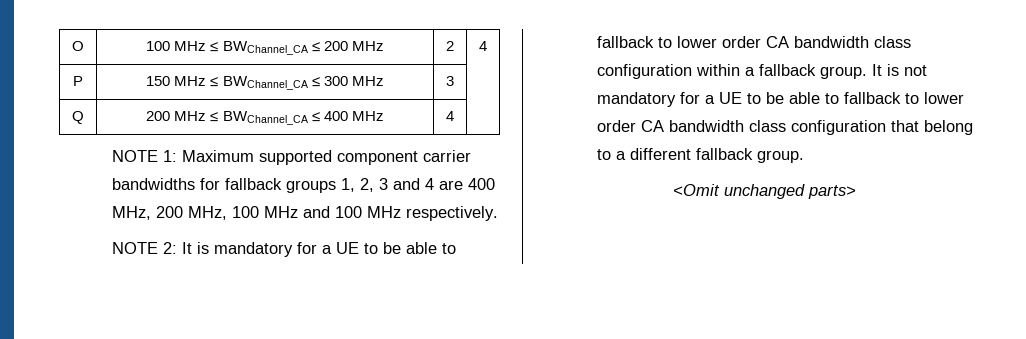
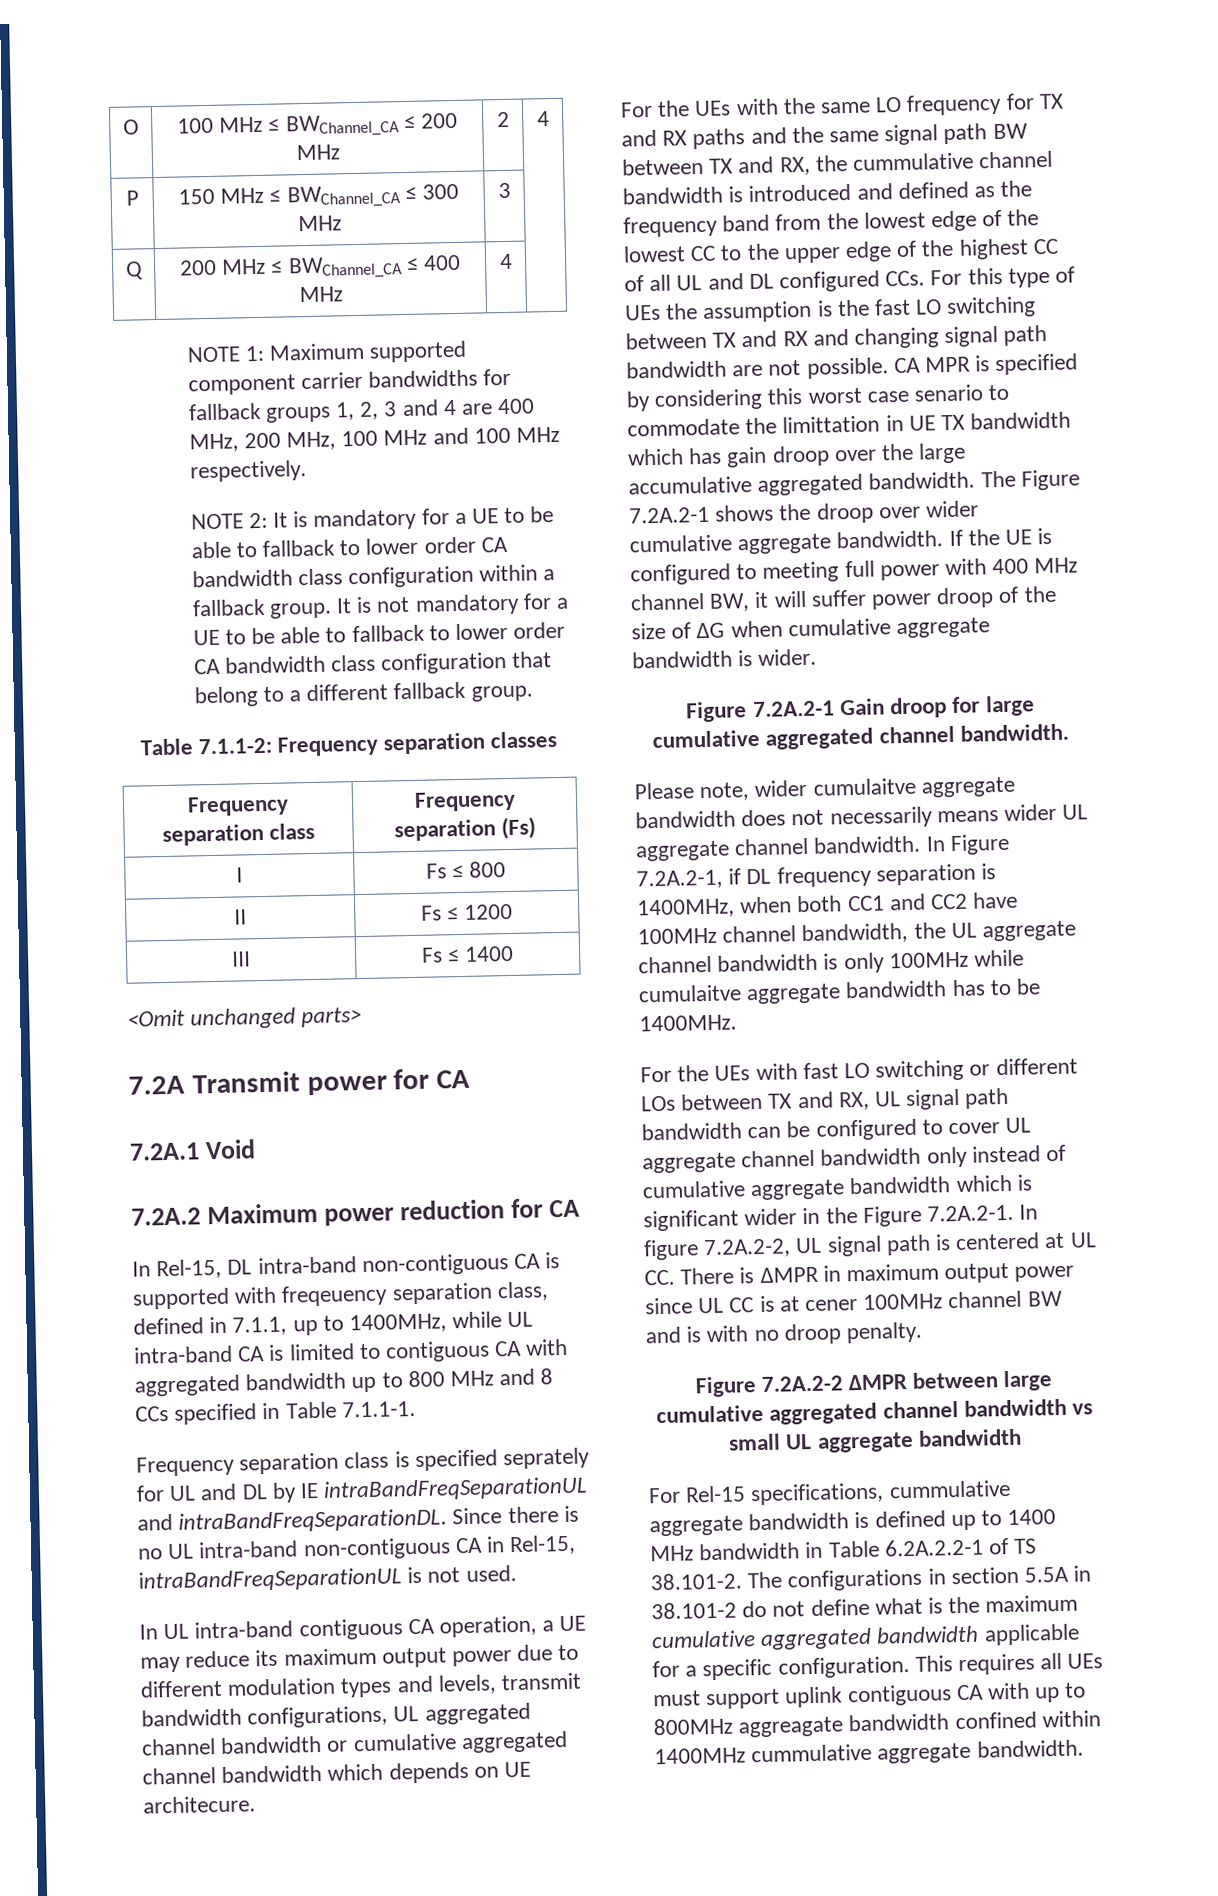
[673,184,856,199] <Omit unchanged parts> -> [139,730,558,757] [187,795,289,817] [161,822,316,847] [413,790,516,812] [393,816,537,842] [236,867,243,883] [425,861,507,879] [234,909,247,925] [420,903,514,921] [231,951,251,967] [420,945,515,963] [127,1007,363,1030] [128,1068,471,1096] [129,1139,257,1161] [131,1198,581,1226] [132,1252,561,1280] [132,1281,549,1310] [133,1311,534,1336] [133,1338,569,1364] [134,1368,554,1397] [135,1401,416,1425] [136,1447,591,1477] [136,1476,589,1503] [137,1505,579,1534] [138,1534,577,1561] [138,1564,517,1593] [139,1615,587,1641] [140,1644,580,1673] [140,1672,582,1698] [141,1702,531,1729] [141,1731,568,1756] [142,1761,532,1785] [143,1795,256,1814] [620,93,1064,118] [621,123,1028,150] [622,150,1054,176] [622,180,1033,205] [623,209,1040,238] [623,238,1059,264] [624,266,1076,293] [624,296,1037,323] [625,324,1048,350] [626,353,1079,379] [626,384,1010,412] [627,411,1072,437] [627,442,967,468] [628,469,1080,496] [629,500,980,524] [629,527,1053,555] [630,557,1079,586] [630,585,1057,612] [631,617,991,640] [632,648,818,669] [686,695,1035,723] [652,723,1069,750] [634,776,1016,802] [635,803,1089,829] [635,833,1010,862] [636,863,997,890] [637,891,1019,919] [637,920,1077,945] [638,949,1025,974] [638,978,1042,1005] [639,1014,737,1032] [640,1057,1078,1083] [641,1087,1010,1112] [641,1117,1032,1141] [642,1144,1067,1174] [642,1174,1032,1201] [643,1204,1039,1232] [643,1232,1097,1261] [644,1262,1075,1286] [645,1290,1063,1315] [645,1321,924,1345] [694,1370,1054,1398] [656,1398,1093,1425] [728,1428,1022,1453] [648,1479,1011,1506] [649,1509,1057,1537] [650,1538,1038,1562] [650,1565,1092,1592] [651,1594,1079,1620] [651,1623,1080,1651] [652,1652,1104,1681] [653,1682,1087,1710] [653,1710,1101,1738] [654,1739,1084,1765] Table 7.1.1-2: Frequency separation classes // Frequency separation class | Frequency separation (Fs) // I | Fs ≤ 800 // II | Fs ≤ 1200 // III | Fs ≤ 1400 // <Omit unchanged parts> // 7.2A Transmit power for CA // 7.2A.1 Void // 7.2A.2 Maximum power reduction for CA // In Rel-15, DL intra-band non-contiguous CA is supported with freqeuency separation class, defined in 7.1.1, up to 1400MHz, while UL intra-band CA is limited to contiguous CA with aggregated bandwidth up to 800 MHz and 8 CCs specified in Table 7.1.1-1. // Frequency separation class is specified seprately for UL and DL by IE intraBandFreqSeparationUL and intraBandFreqSeparationDL. Since there is no UL intra-band non-contiguous CA in Rel-15, intraBandFreqSeparationUL is not used. // In UL intra-band contiguous CA operation, a UE may reduce its maximum output power due to different modulation types and levels, transmit bandwidth configurations, UL aggregated channel bandwidth or cumulative aggregated channel bandwidth which depends on UE architecure. // For the UEs with the same LO frequency for TX and RX paths and the same signal path BW between TX and RX, the cummulative channel bandwidth is introduced and defined as the frequency band from the lowest edge of the lowest CC to the upper edge of the highest CC of all UL and DL configured CCs. For this type of UEs the assumption is the fast LO switching between TX and RX and changing signal path bandwidth are not possible. CA MPR is specified by considering this worst case senario to commodate the limittation in UE TX bandwidth which has gain droop over the large accumulative aggregated bandwidth. The Figure 7.2A.2-1 shows the droop over wider cumulative aggregate bandwidth. If the UE is configured to meeting full power with 400 MHz channel BW, it will suffer power droop of the size of ∆G when cumulative aggregate bandwidth is wider. // Figure 7.2A.2-1 Gain droop for large cumulative aggregated channel bandwidth. // Please note, wider cumulaitve aggregate bandwidth does not necessarily means wider UL aggregate channel bandwidth. In Figure 7.2A.2-1, if DL frequency separation is 1400MHz, when both CC1 and CC2 have 100MHz channel bandwidth, the UL aggregate channel bandwidth is only 100MHz while cumulaitve aggregate bandwidth has to be 1400MHz. // For the UEs with fast LO switching or different LOs between TX and RX, UL signal path bandwidth can be configured to cover UL aggregate channel bandwidth only instead of cumulative aggregate bandwidth which is significant wider in the Figure 7.2A.2-1. In figure 7.2A.2-2, UL signal path is centered at UL CC. There is ΔMPR in maximum output power since UL CC is at cener 100MHz channel BW and is with no droop penalty. // Figure 7.2A.2-2 ΔMPR between large cumulative aggregated channel bandwidth vs small UL aggregate bandwidth // For Rel-15 specifications, cummulative aggregate bandwidth is defined up to 1400 MHz bandwidth in Table 6.2A.2.2-1 of TS 38.101-2. The configurations in section 5.5A in 38.101-2 do not define what is the maximum cumulative aggregated bandwidth applicable for a specific configuration. This requires all UEs must support uplink contiguous CA with up to 800MHz aggreagate bandwidth confined within 1400MHz cummulative aggregate bandwidth.

